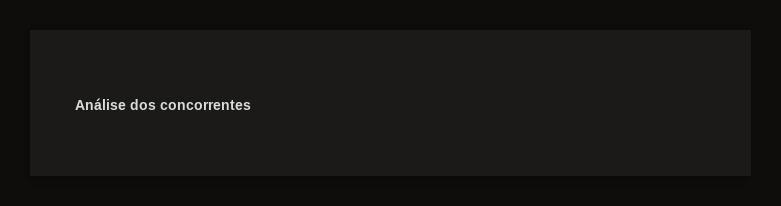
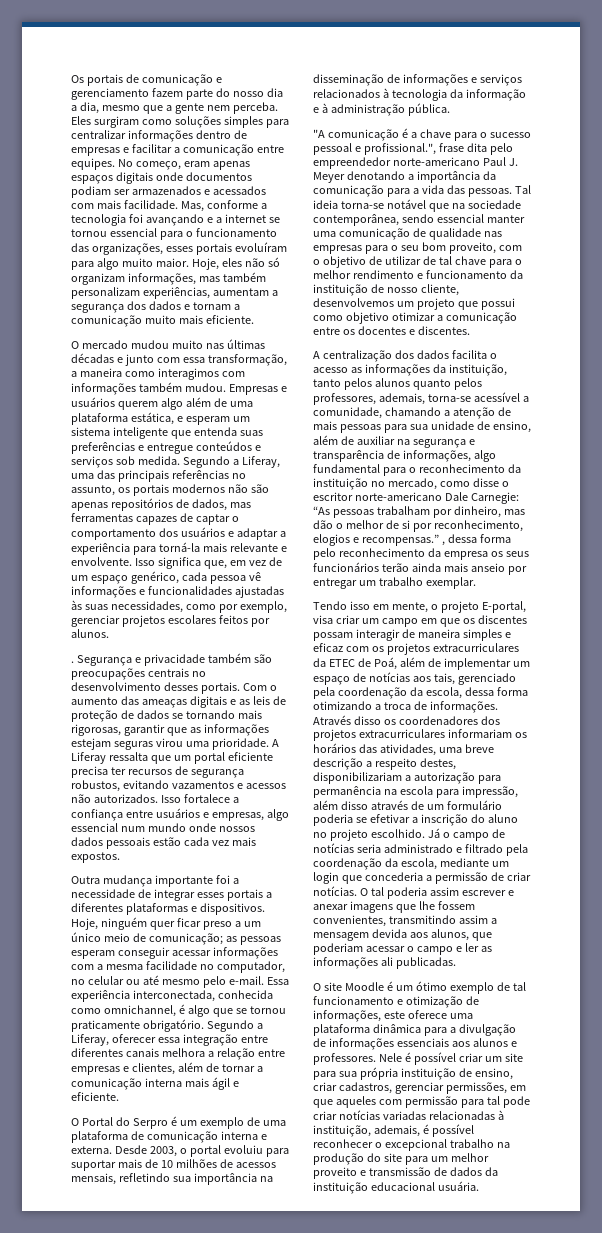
[75,98,251,110] Análise dos concorrentes -> [71,74,222,86] [71,88,283,100] [71,102,278,114] [71,116,289,128] [71,130,247,142] [71,144,284,156] [71,158,250,170] [71,172,252,184] [71,186,266,198] [71,200,267,212] [71,214,280,226] [71,228,277,240] [71,242,287,255] [71,257,280,270] [71,272,266,285] [71,287,278,299] [71,301,240,313] [71,315,254,327] [71,339,265,349] [71,353,287,366] [71,368,245,380] [71,382,287,395] [71,397,253,410] [71,412,250,425] [71,427,263,439] [71,441,261,454] [71,456,280,468] [71,470,246,482] [71,484,269,496] [71,498,251,511] [71,513,239,525] [71,527,286,540] [71,542,287,555] [71,557,282,569] [71,571,261,584] [71,586,284,598] [71,600,287,613] [71,615,270,627] [71,629,109,638] [71,653,272,666] [71,668,206,680] [71,682,277,694] [71,696,286,708] [71,710,262,722] [71,724,269,736] [71,738,279,750] [71,752,273,764] [71,766,244,778] [71,780,286,792] [71,794,239,803] [71,808,289,821] [71,823,255,832] [71,837,256,849] [71,852,120,863] [71,875,239,887] [71,889,272,901] [71,903,265,915] [71,917,261,930] [71,932,281,945] [71,947,278,959] [71,961,285,973] [71,975,289,988] [71,990,273,1002] [71,1004,286,1017] [71,1019,263,1032] [71,1034,268,1046] [71,1048,285,1060] [71,1062,263,1075] [71,1077,239,1090] [71,1092,119,1101] [71,1116,286,1129] [71,1131,267,1143] [71,1145,289,1157] [71,1159,276,1171] [71,1173,273,1185] [313,74,522,86] [313,88,526,101] [313,103,450,116] [313,128,531,141] [313,143,513,155] [313,157,518,169] [313,171,496,183] [313,185,531,197] [313,199,521,212] [313,214,525,226] [313,228,502,240] [313,242,522,254] [313,256,522,268] [313,270,523,279] [313,284,459,296] [313,298,515,310] [313,312,517,324] [313,326,470,335] [313,350,497,362] [313,364,507,376] [313,378,482,390] [313,392,529,405] [313,407,511,419] [313,421,531,433] [313,435,475,448] [313,450,496,462] [313,464,521,476] [313,478,509,490] [313,492,519,504] [313,506,525,518] [313,520,523,532] [313,534,511,546] [313,548,529,560] [313,562,527,575] [313,577,476,589] [313,601,526,613] [313,615,527,627] [313,629,511,641] [313,643,519,655] [313,657,530,670] [313,672,516,685] [313,687,528,699] [313,701,498,713] [313,715,500,725] [313,729,527,741] [313,743,494,756] [313,758,456,770] [313,772,501,784] [313,786,518,798] [313,800,502,810] [313,814,518,826] [313,828,505,841] [313,843,528,856] [313,858,509,870] [313,872,531,884] [313,886,514,899] [313,901,475,913] [313,915,497,927] [313,929,492,941] [313,943,492,955] [313,957,456,969] [313,981,526,994] [313,996,479,1008] [313,1010,473,1022] [313,1024,516,1036] [313,1038,517,1050] [313,1052,523,1065] [313,1067,513,1080] [313,1082,526,1094] [313,1096,530,1108] [313,1110,504,1120] [313,1124,474,1137] [313,1139,510,1151] [313,1153,489,1165] [313,1167,498,1179] [313,1181,479,1194] Os portais de comunicação e gerenciamento fazem parte do nosso dia a dia, mesmo que a gente nem perceba. Eles surgiram como soluções simples para centralizar informações dentro de empresas e facilitar a comunicação entre equipes. No começo, eram apenas espaços digitais onde documentos podiam ser armazenados e acessados com mais facilidade. Mas, conforme a tecnologia foi avançando e a internet se tornou essencial para o funcionamento das organizações, esses portais evoluíram para algo muito maior. Hoje, eles não só organizam informações, mas também personalizam experiências, aumentam a segurança dos dados e tornam a comunicação muito mais eficiente. // O mercado mudou muito nas últimas décadas e junto com essa transformação, a maneira como interagimos com informações também mudou. Empresas e usuários querem algo além de uma plataforma estática, e esperam um sistema inteligente que entenda suas preferências e entregue conteúdos e serviços sob medida. Segundo a Liferay, uma das principais referências no assunto, os portais modernos não são apenas repositórios de dados, mas ferramentas capazes de captar o comportamento dos usuários e adaptar a experiência para torná-la mais relevante e envolvente. Isso significa que, em vez de um espaço genérico, cada pessoa vê informações e funcionalidades ajustadas às suas necessidades, como por exemplo, gerenciar projetos escolares feitos por alunos. // . Segurança e privacidade também são preocupações centrais no desenvolvimento desses portais. Com o aumento das ameaças digitais e as leis de proteção de dados se tornando mais rigorosas, garantir que as informações estejam seguras virou uma prioridade. A Liferay ressalta que um portal eficiente precisa ter recursos de segurança robustos, evitando vazamentos e acessos não autorizados. Isso fortalece a confiança entre usuários e empresas, algo essencial num mundo onde nossos dados pessoais estão cada vez mais expostos. // Outra mudança importante foi a necessidade de integrar esses portais a diferentes plataformas e dispositivos. Hoje, ninguém quer ficar preso a um único meio de comunicação; as pessoas esperam conseguir acessar informações com a mesma facilidade no computador, no celular ou até mesmo pelo e-mail. Essa experiência interconectada, conhecida como omnichannel, é algo que se tornou praticamente obrigatório. Segundo a Liferay, oferecer essa integração entre diferentes canais melhora a relação entre empresas e clientes, além de tornar a comunicação interna mais ágil e eficiente. // O Portal do Serpro é um exemplo de uma plataforma de comunicação interna e externa. Desde 2003, o portal evoluiu para suportar mais de 10 milhões de acessos mensais, refletindo sua importância na disseminação de informações e serviços relacionados à tecnologia da informação e à administração pública. // "A comunicação é a chave para o sucesso pessoal e profissional.", frase dita pelo empreendedor norte-americano Paul J. Meyer denotando a importância da comunicação para a vida das pessoas. Tal ideia torna-se notável que na sociedade contemporânea, sendo essencial manter uma comunicação de qualidade nas empresas para o seu bom proveito, com o objetivo de utilizar de tal chave para o melhor rendimento e funcionamento da instituição de nosso cliente, desenvolvemos um projeto que possui como objetivo otimizar a comunicação entre os docentes e discentes. // A centralização dos dados facilita o acesso as informações da instituição, tanto pelos alunos quanto pelos professores, ademais, torna-se acessível a comunidade, chamando a atenção de mais pessoas para sua unidade de ensino, além de auxiliar na segurança e transparência de informações, algo fundamental para o reconhecimento da instituição no mercado, como disse o escritor norte-americano Dale Carnegie: “As pessoas trabalham por dinheiro, mas dão o melhor de si por reconhecimento, elogios e recompensas.” , dessa forma pelo reconhecimento da empresa os seus funcionários terão ainda mais anseio por entregar um trabalho exemplar. // Tendo isso em mente, o projeto E-portal, visa criar um campo em que os discentes possam interagir de maneira simples e eficaz com os projetos extracurriculares da ETEC de Poá, além de implementar um espaço de notícias aos tais, gerenciado pela coordenação da escola, dessa forma otimizando a troca de informações. Através disso os coordenadores dos projetos extracurriculares informariam os horários das atividades, uma breve descrição a respeito destes, disponibilizariam a autorização para permanência na escola para impressão, além disso através de um formulário poderia se efetivar a inscrição do aluno no projeto escolhido. Já o campo de notícias seria administrado e filtrado pela coordenação da escola, mediante um login que concederia a permissão de criar notícias. O tal poderia assim escrever e anexar imagens que lhe fossem convenientes, transmitindo assim a mensagem devida aos alunos, que poderiam acessar o campo e ler as informações ali publicadas. // O site Moodle é um ótimo exemplo de tal funcionamento e otimização de informações, este oferece uma plataforma dinâmica para a divulgação de informações essenciais aos alunos e professores. Nele é possível criar um site para sua própria instituição de ensino, criar cadastros, gerenciar permissões, em que aqueles com permissão para tal pode criar notícias variadas relacionadas à instituição, ademais, é possível reconhecer o excepcional trabalho na produção do site para um melhor proveito e transmissão de dados da instituição educacional usuária.

